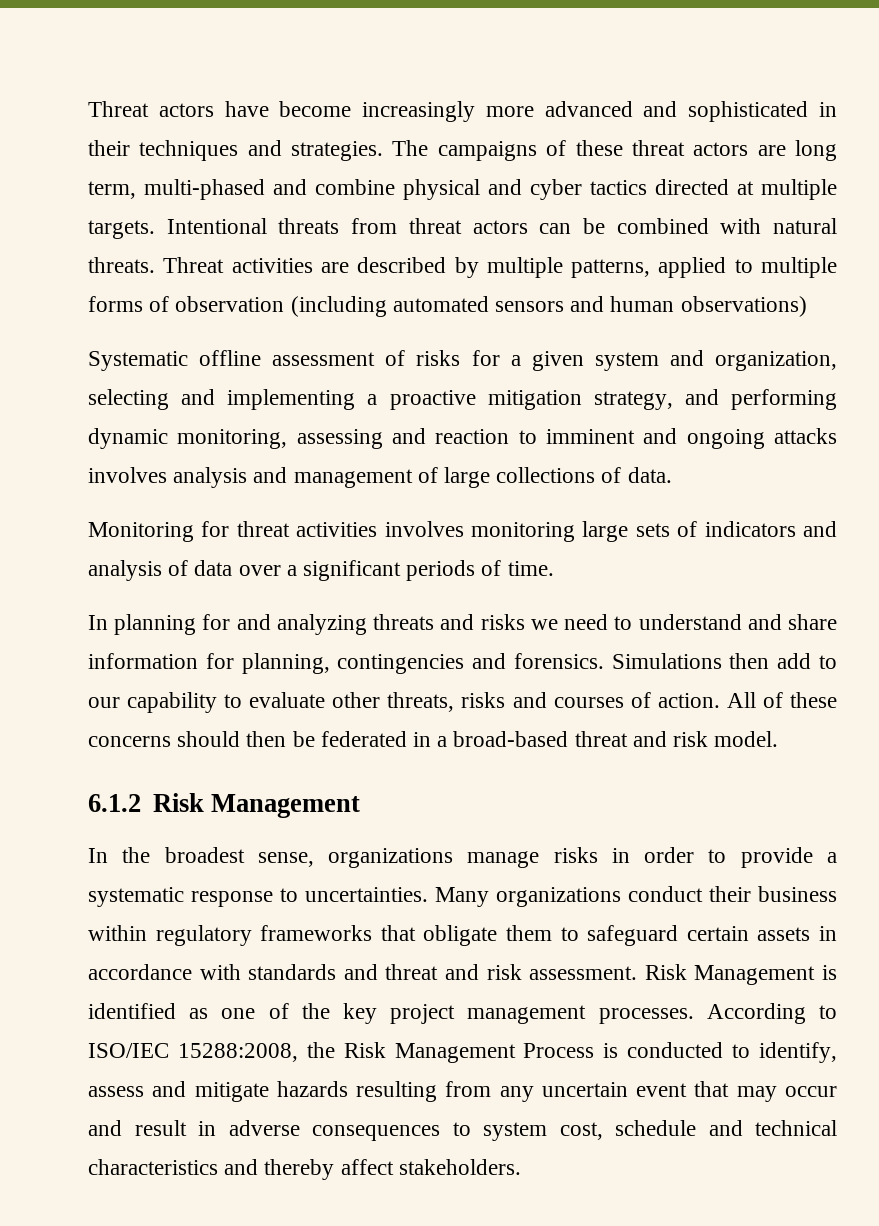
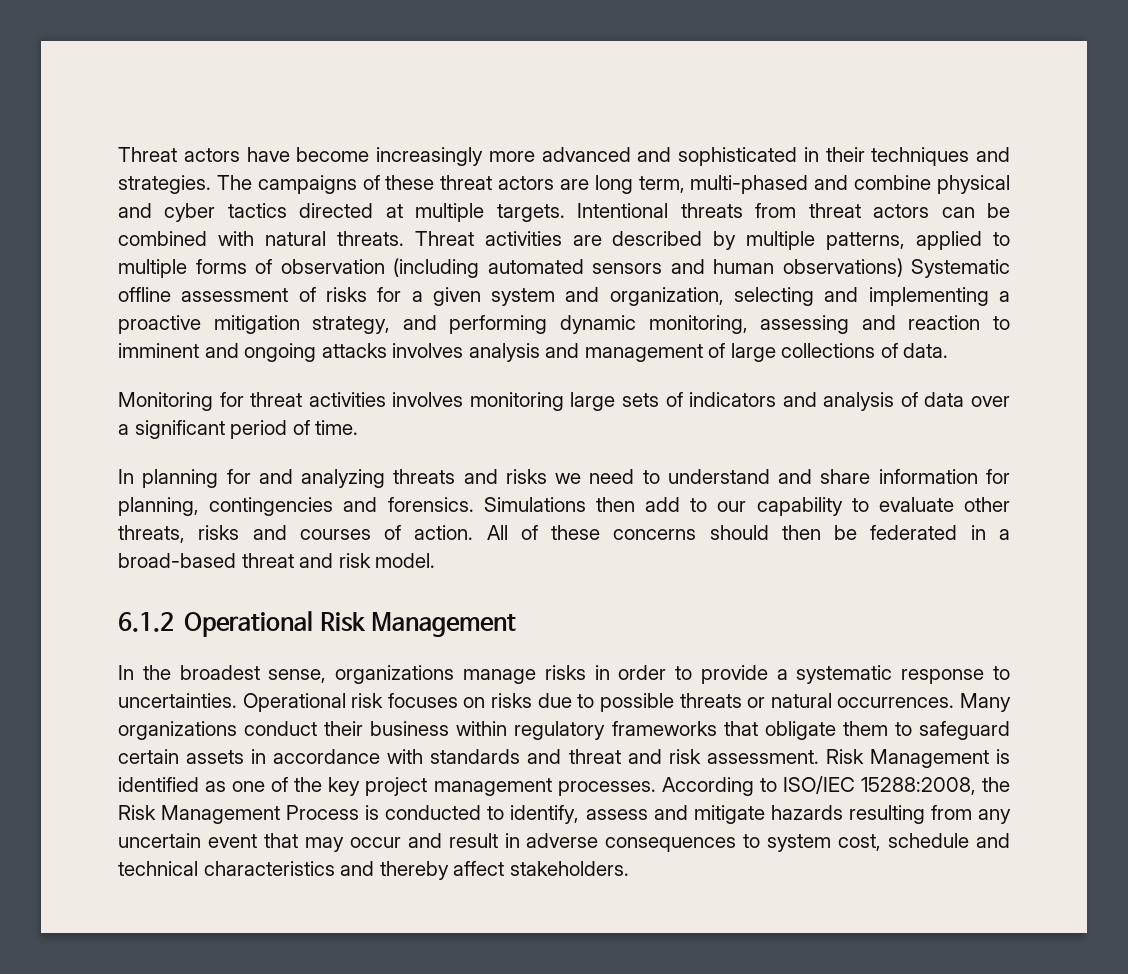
(807, 306) // -> (903, 267) none
[406,560,476,581] periods -> [230,420,288,439] period
(141, 803) none -> [184,611,314,637] Operational
(428, 894) none -> [242,693,955,712] Operational risk focuses on risks due to possible threats or natural occurrences.

